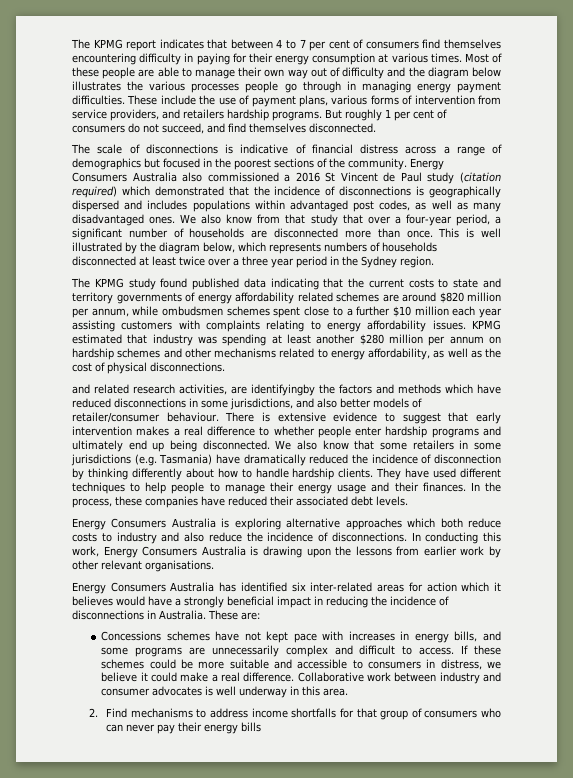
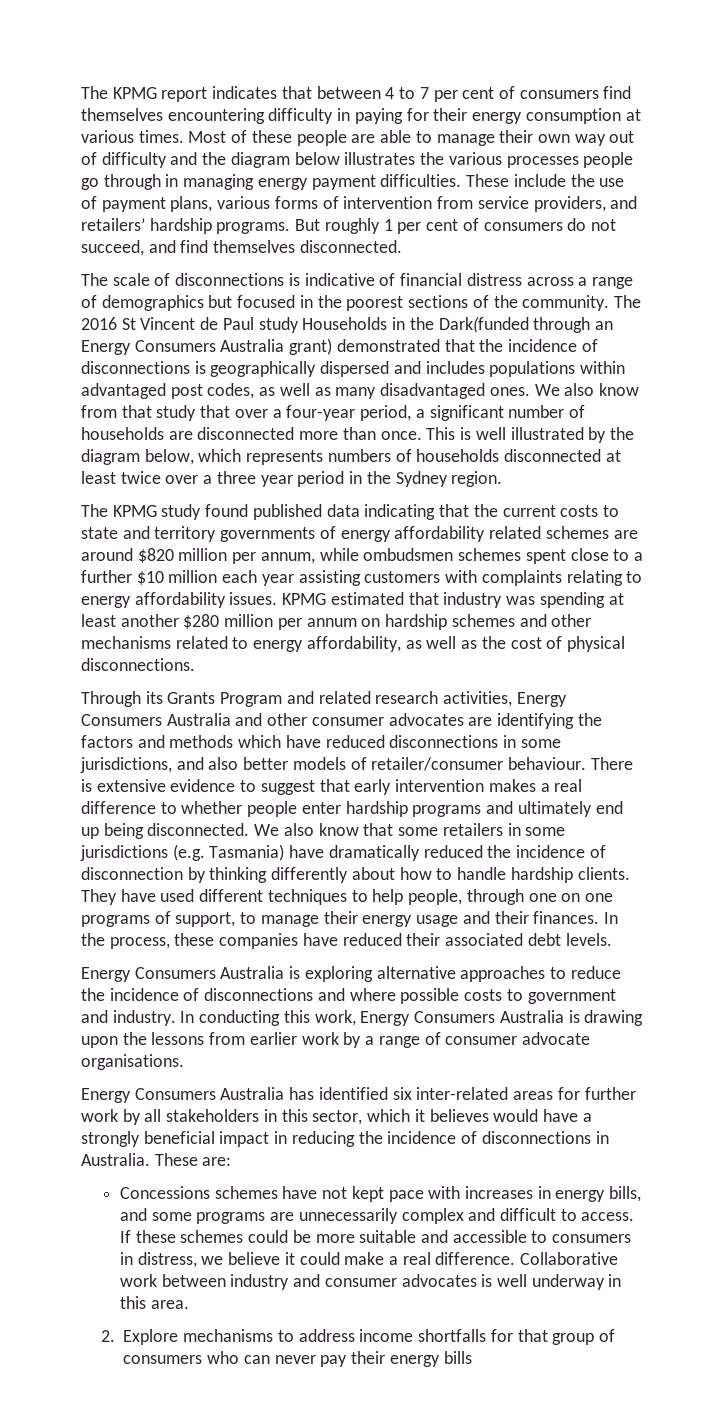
[183,109,224,119] retailers -> [81,218,145,231] retailers’
[409,158,444,170] [72,172,291,182] Energy Consumers Australia also commissioned a -> [613,295,641,308] The
[460,172,502,183] [72,186,150,198] (citation required) which -> [302,316,613,333] [81,338,333,355] Households in the Dark(funded through an Energy Consumers Australia grant)
[72,384,315,396] and related research activities, are identifyingby -> [81,691,567,707] [81,713,575,729] Through its Grants Program and related research activities, Energy Consumers Australia and other consumer advocates are identifying
[171,482,205,494] people -> [408,889,613,905] [81,911,236,927] people, through one on one programs of support,
[407,518,502,528] [72,532,407,544] which both reduce costs to industry and also reduce the incidence of disconnections. -> [550,966,621,979] [81,988,616,1004] [81,1010,176,1026] to reduce the incidence of disconnections and where possible costs to government and industry.
[72,560,142,570] other relevant -> [365,1032,590,1048] a range of consumer advocate
[426,582,457,592] action -> [584,1087,636,1100] [81,1109,363,1125] further work by all stakeholders in this sector,
[106,708,128,718] Find -> [123,1329,179,1345] Explore

